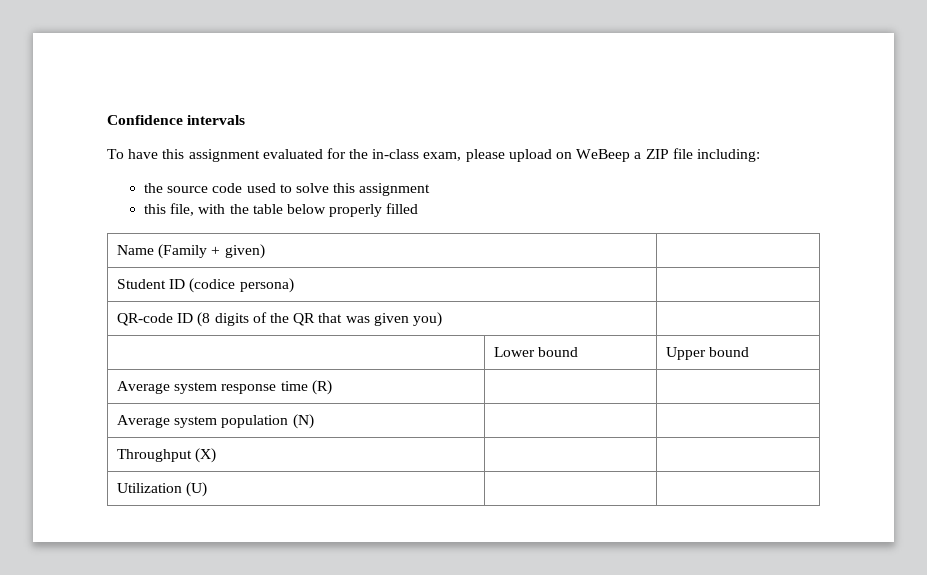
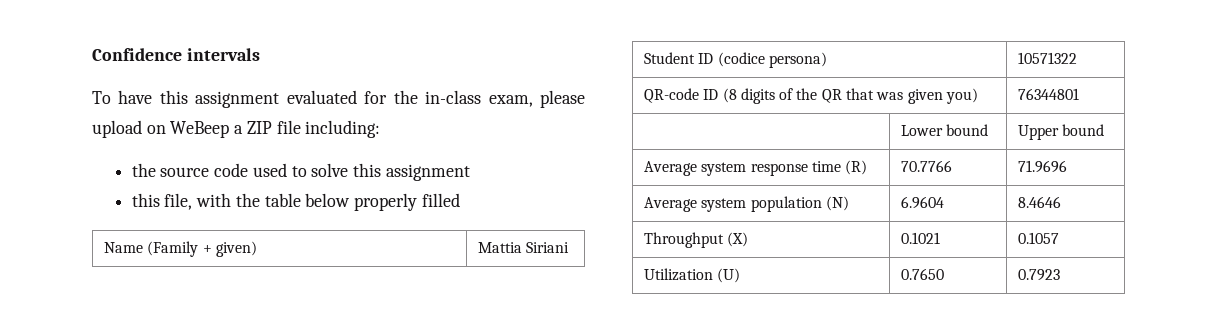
(265, 251) none -> [477,242,570,253] Mattia Siriani
(294, 285) none -> [1017,52,1077,64] 10571322
(442, 319) none -> [1017,88,1079,100] 76344801
(332, 387) | -> [900,160,952,172] [1017,160,1067,173] 70.7766 | 71.9696
(314, 421) | -> [900,196,944,209] [1017,196,1061,208] 6.9604 | 8.4646
(217, 455) | -> [900,232,940,244] [1017,232,1059,244] 0.1021 | 0.1057
(208, 489) | -> [900,268,944,280] [1017,269,1060,281] 0.7650 | 0.7923

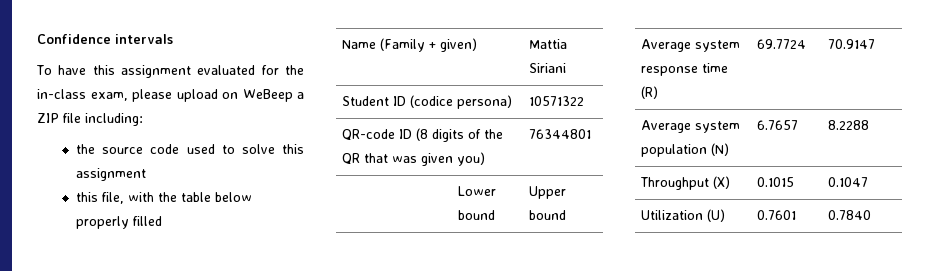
[900,160,952,172] [1017,160,1067,173] 70.7766 | 71.9696 -> [756,39,806,49] [827,39,875,49] 69.7724 | 70.9147
[900,196,944,209] [1017,196,1061,208] 6.9604 | 8.4646 -> [756,120,798,130] [827,120,869,130] 6.7657 | 8.2288
[900,232,940,244] [1017,232,1059,244] 0.1021 | 0.1057 -> [756,177,794,187] [827,177,868,187] 0.1015 | 0.1047
[900,268,944,280] [1017,269,1060,281] 0.7650 | 0.7923 -> [756,210,796,220] [827,210,871,220] 0.7601 | 0.7840

